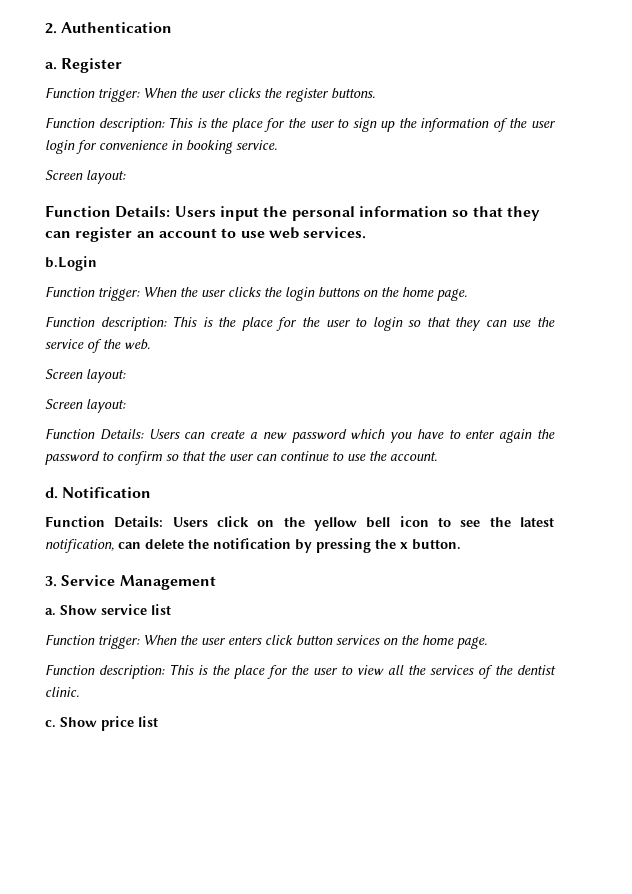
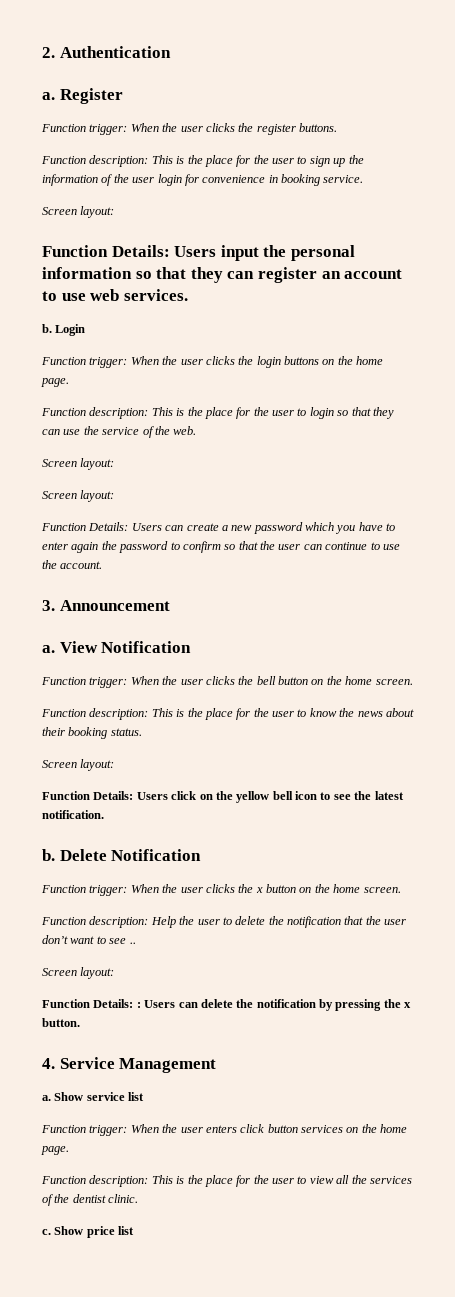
[45,256,97,271] b.Login -> [42,324,86,336] b. Login
[45,487,152,499] d. Notification -> [42,600,170,611] [42,641,192,653] [41,676,413,688] [41,708,414,720] [42,727,142,739] [42,759,115,771] 3. Announcement // a. View Notification // Function trigger: When the user clicks the bell button on the home screen. // Function description: This is the place for the user to know the news about their booking status. // Screen layout:
[45,539,114,553] notification, -> [42,810,104,819] [42,849,202,861] [41,884,401,896] [41,916,407,928] [42,935,136,944] [42,967,115,979] [42,999,176,1008] notification. // b. Delete Notification // Function trigger: When the user clicks the x button on the home screen. // Function description: Help the user to delete the notification that the user don’t want to see .. // Screen layout: // Function Details: : Users
[45,576,57,587] 3. -> [42,1058,55,1069] 4.

